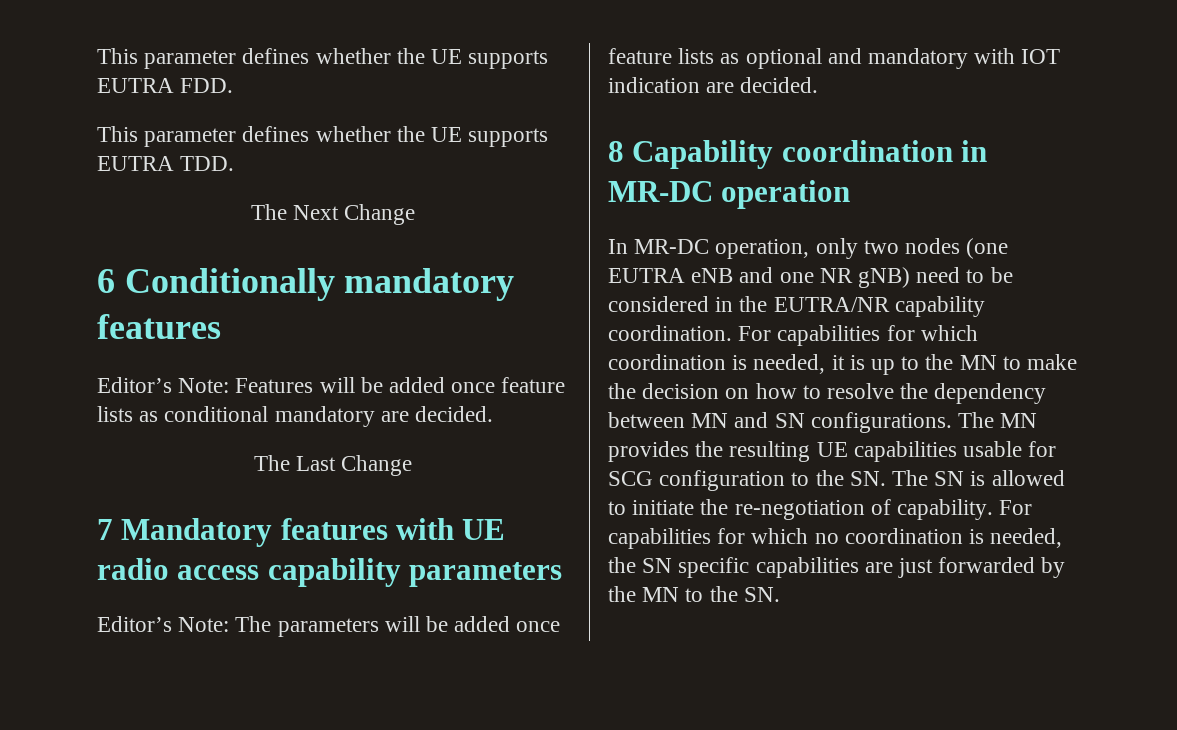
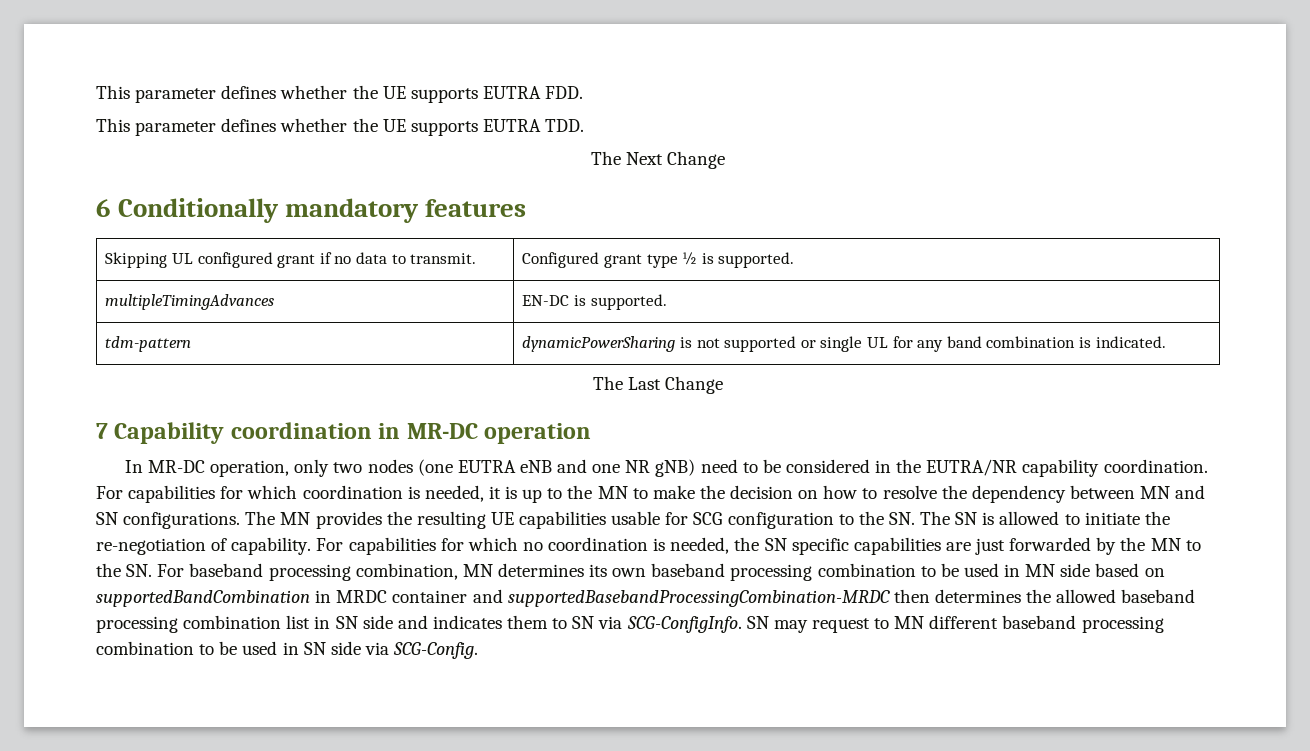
[97,377,566,393] [97,406,494,427] [253,455,413,476] [97,518,506,547] [97,558,563,587] [97,616,561,637] [608,48,1061,69] [608,77,819,93] [608,141,624,162] // Editor’s Note: Features will be added once feature lists as conditional mandatory are decided. // The Last Change // 7 Mandatory features with UE radio access capability parameters // Editor’s Note: The parameters will be added once feature lists as optional and mandatory with IOT indication are decided. // 8 -> [105,252,477,268] [522,252,795,268] [105,294,275,310] [522,294,667,310] [105,336,192,352] [522,336,1166,352] [592,376,724,394] [96,423,108,439] // Skipping UL configured grant if no data to transmit. | Configured grant type ½ is supported. // multipleTimingAdvances | EN-DC is supported. // tdm-pattern | dynamicPowerSharing is not supported or single UL for any band combination is indicated. // The Last Change // 7
(780, 594) none -> [157,563,1165,581] [96,589,1196,607] [96,615,1164,633] [96,641,479,659] For baseband processing combination, MN determines its own baseband processing combination to be used in MN side based on supportedBandCombination in MRDC container and supportedBasebandProcessingCombination-MRDC then determines the allowed baseband processing combination list in SN side and indicates them to SN via SCG-ConfigInfo. SN may request to MN different baseband processing combination to be used in SN side via SCG-Config.

